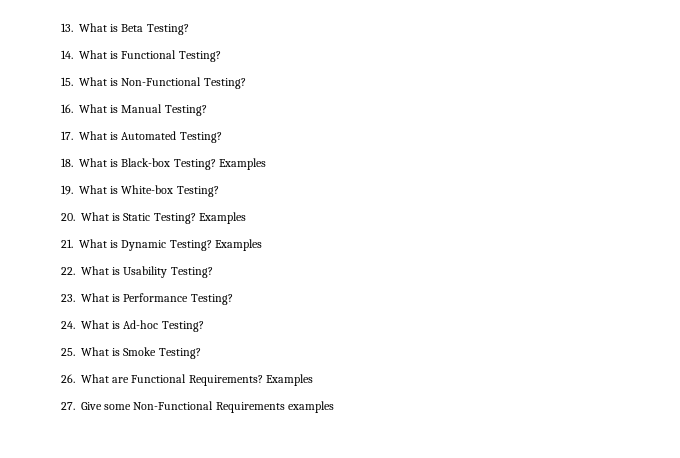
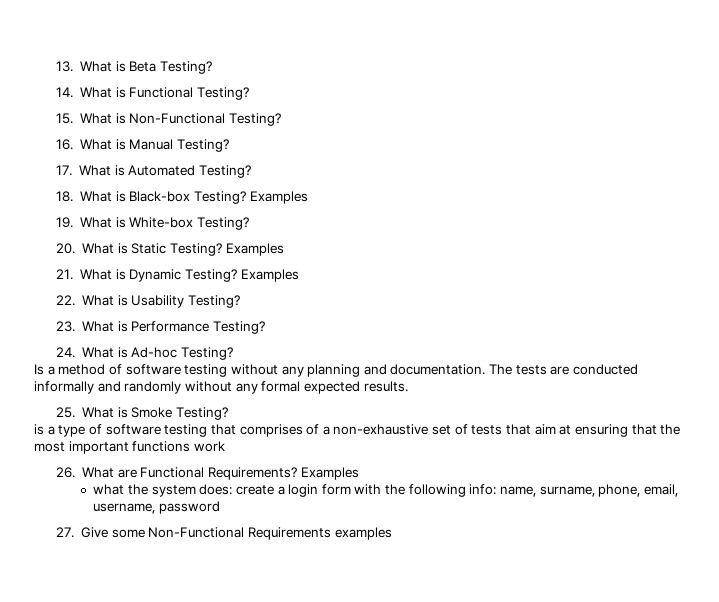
(204, 326) none -> [34,364,639,377] [34,381,408,394] // Is a method of software testing without any planning and documentation. The tests are conducted informally and randomly without any formal expected results.
(201, 353) none -> [34,424,681,437] [34,441,225,454] // is a type of software testing that comprises of a non-exhaustive set of tests that aim at ensuring that the most important functions work
(313, 380) none -> [93,484,678,497] [93,501,220,514] // what the system does: create a login form with the following info: name, surname, phone, email, username, password

